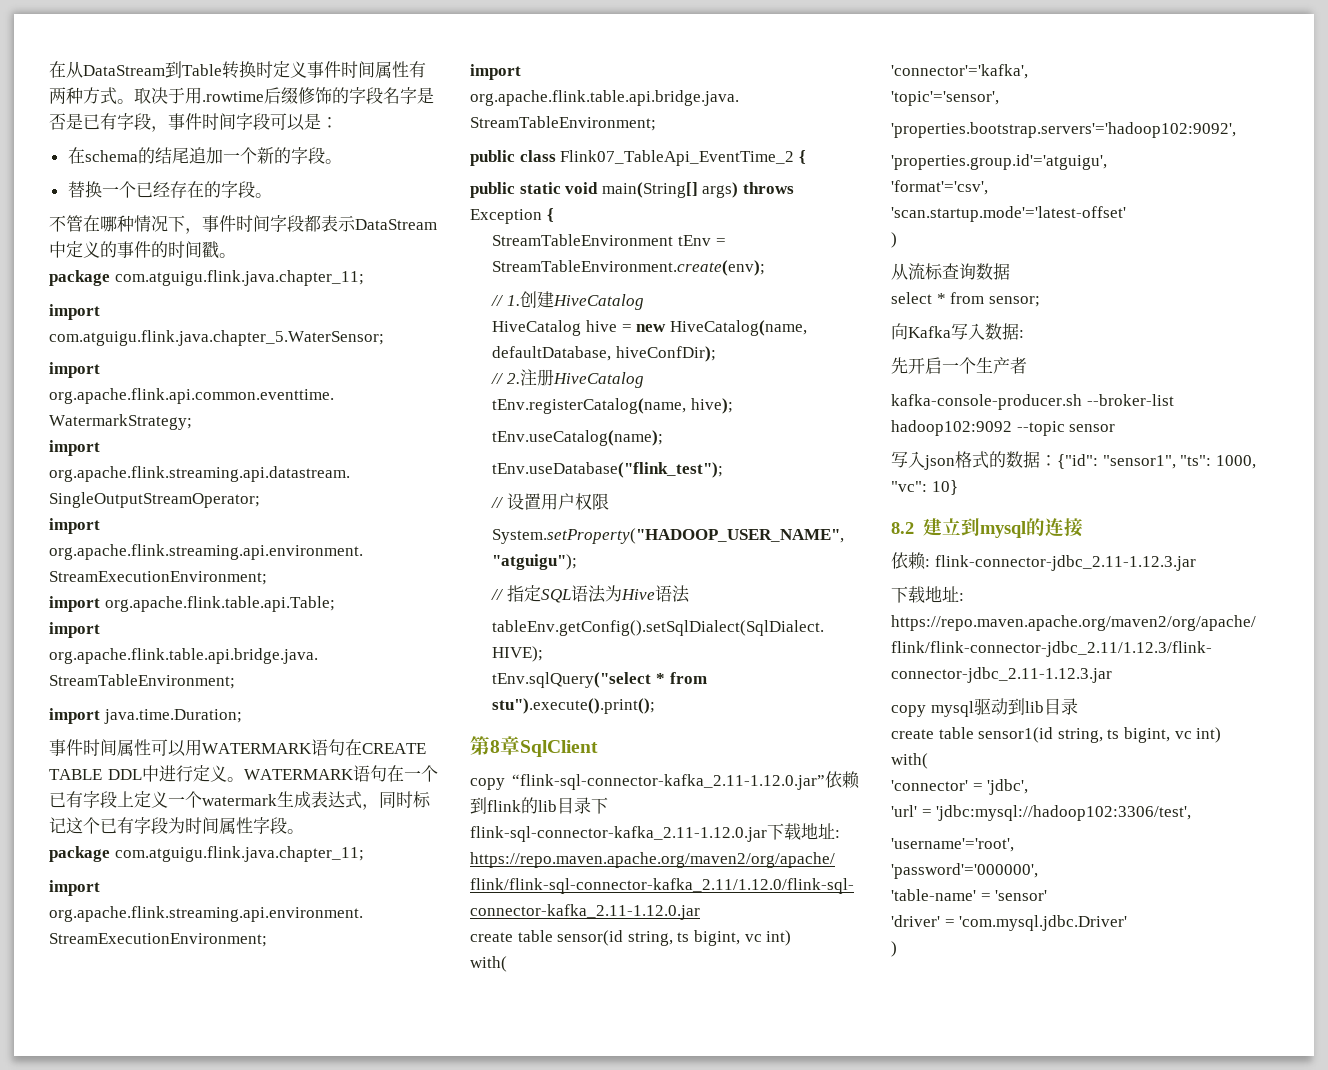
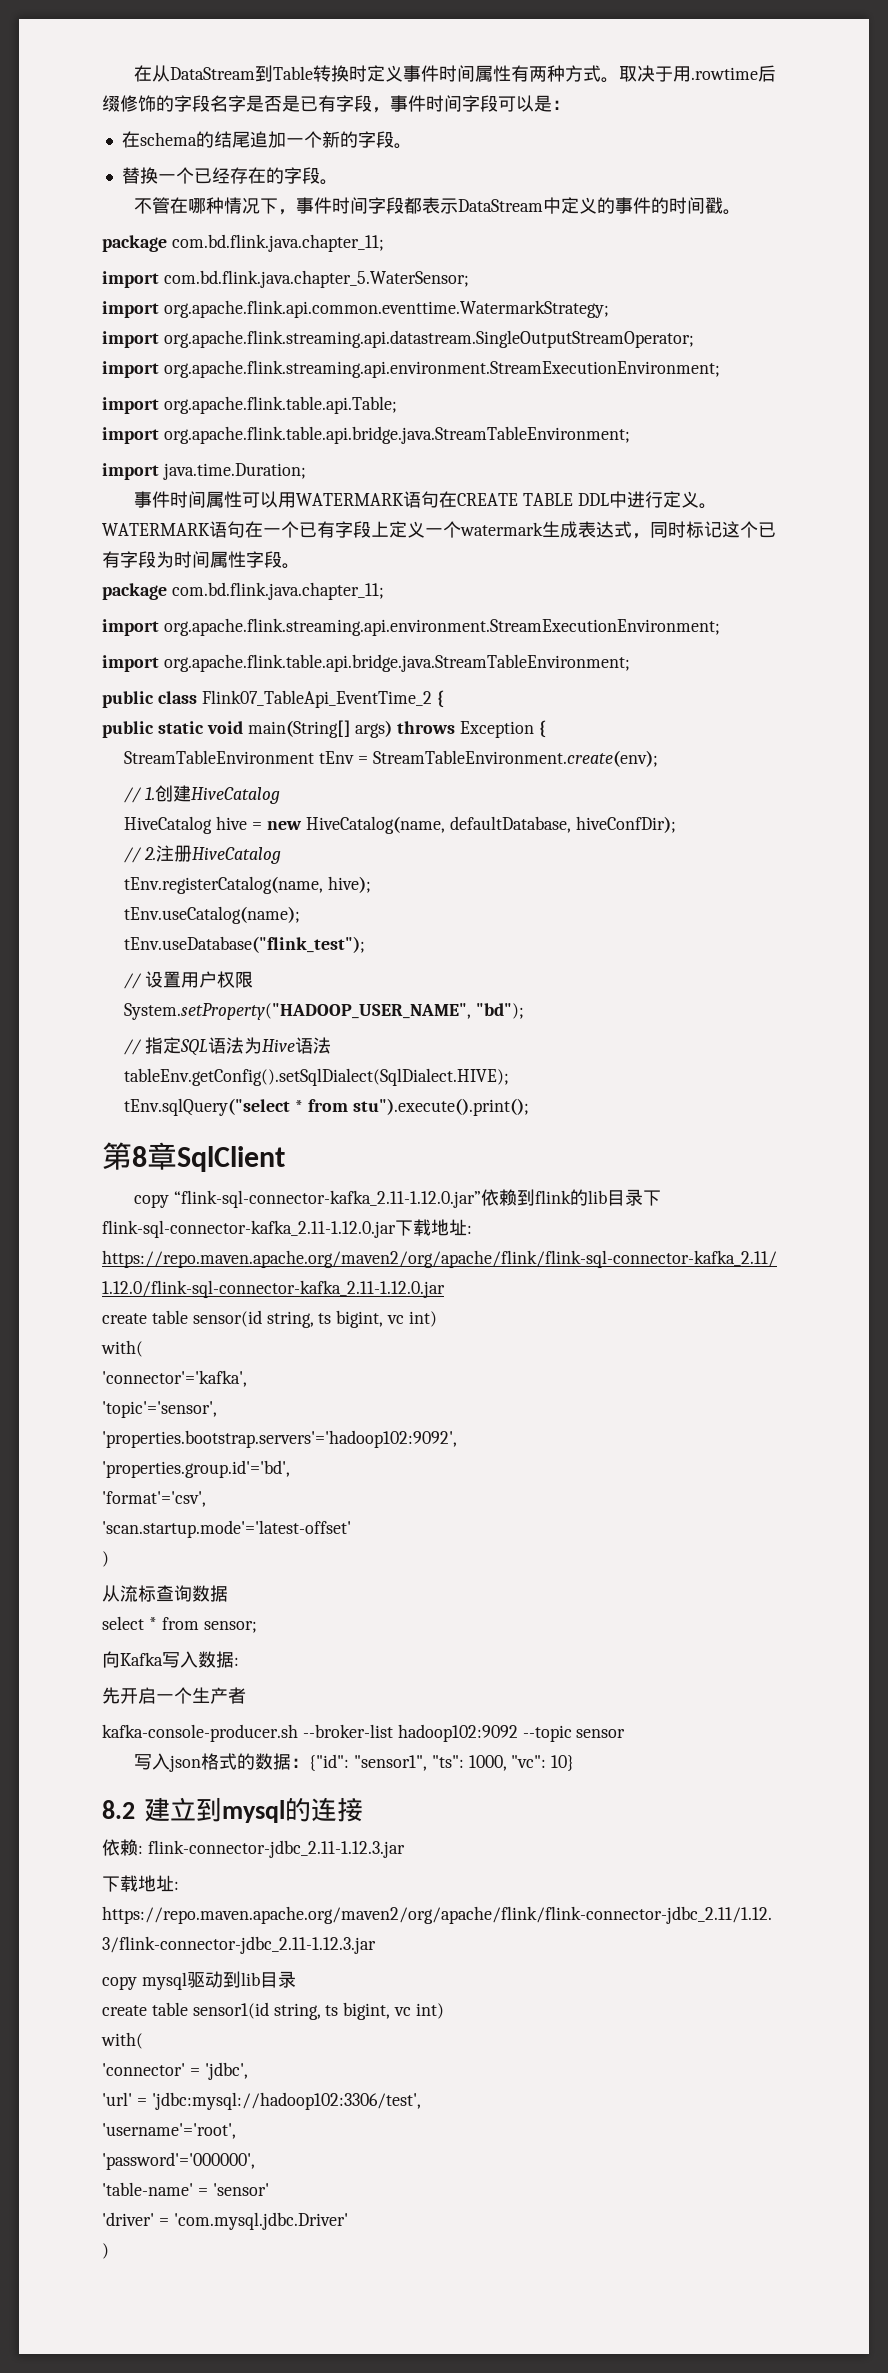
[114,270,364,286] [49,304,100,320] [49,330,384,346] com.atguigu.flink.java.chapter_11; // import com.atguigu.flink.java.chapter_5.WaterSensor; -> [171,234,384,252] [102,270,469,288] com.bd.flink.java.chapter_11; // import com.bd.flink.java.chapter_5.WaterSensor;
[114,846,364,862] com.atguigu.flink.java.chapter_11; -> [171,582,384,600] com.bd.flink.java.chapter_11;
[492,554,578,570] "atguigu"); -> [476,1003,525,1019] "bd");
[891,154,1107,170] 'properties.group.id'='atguigu', -> [102,1460,290,1478] 'properties.group.id'='bd',

